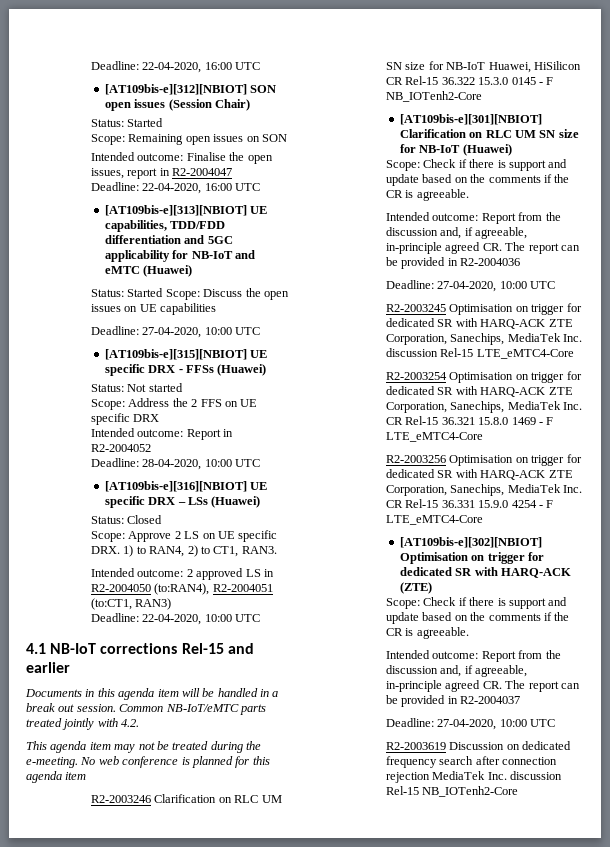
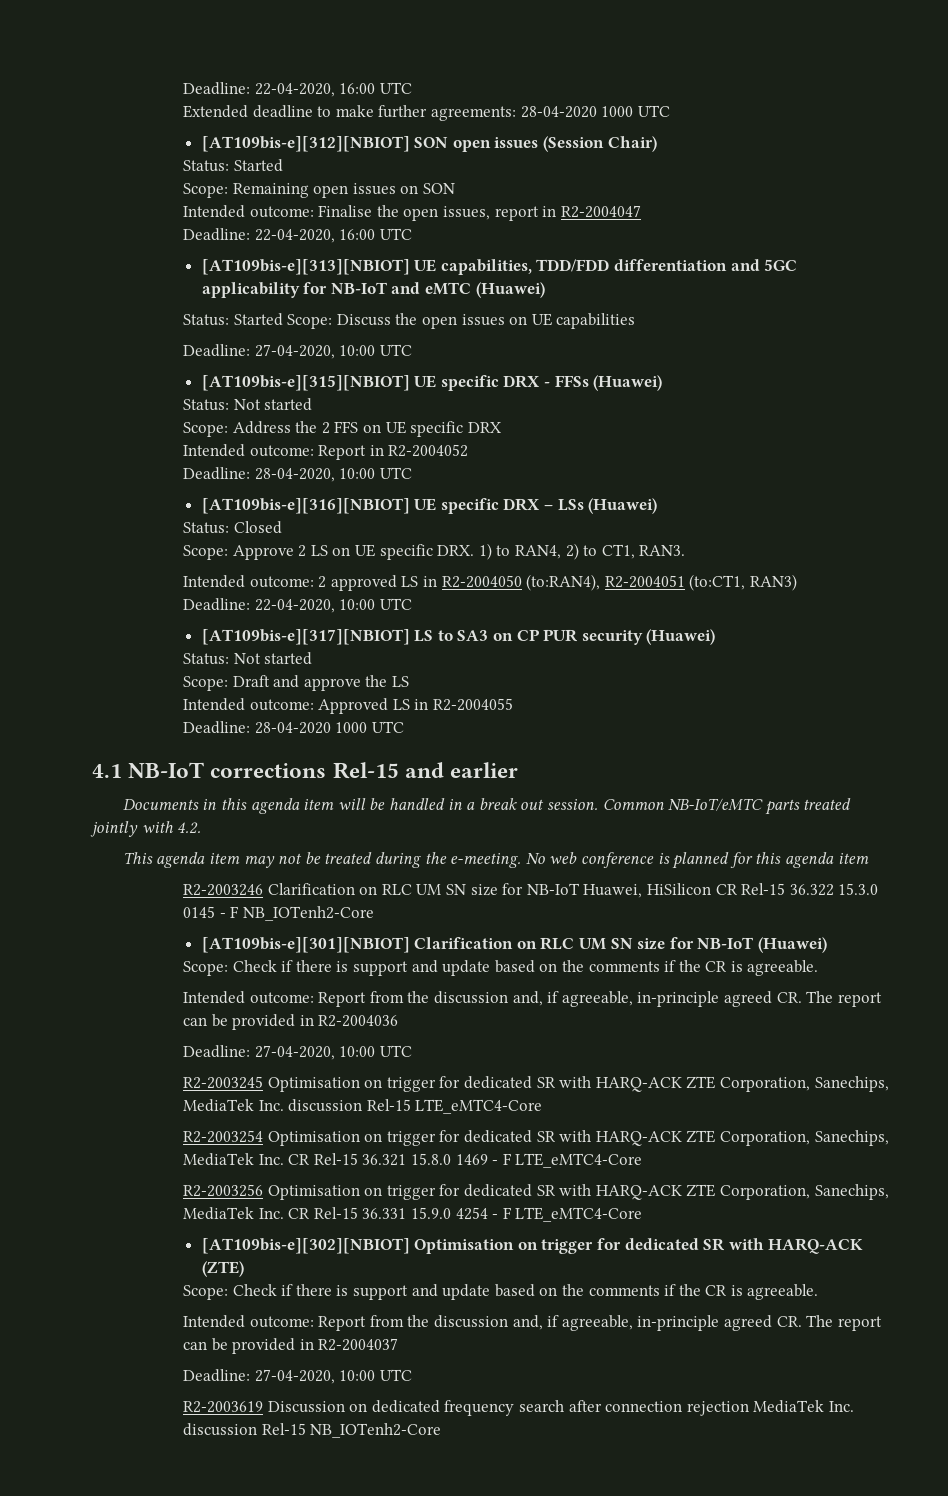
[91,61,261,73] Deadline: 22-04-2020, 16:00 UTC -> [183,82,412,97] [183,105,670,121] Deadline: 22-04-2020, 16:00 UTC // Extended deadline to make further agreements: 28-04-2020 1000 UTC
(261, 618) none -> [201,629,716,645] [183,652,313,665] [183,675,409,691] [183,698,513,714] [183,721,404,734] // [AT109bis-e][317][NBIOT] LS to SA3 on CP PUR security (Huawei) // Status: Not started // Scope: Draft and approve the LS // Intended outcome: Approved LS in R2-2004055 // Deadline: 28-04-2020 1000 UTC

